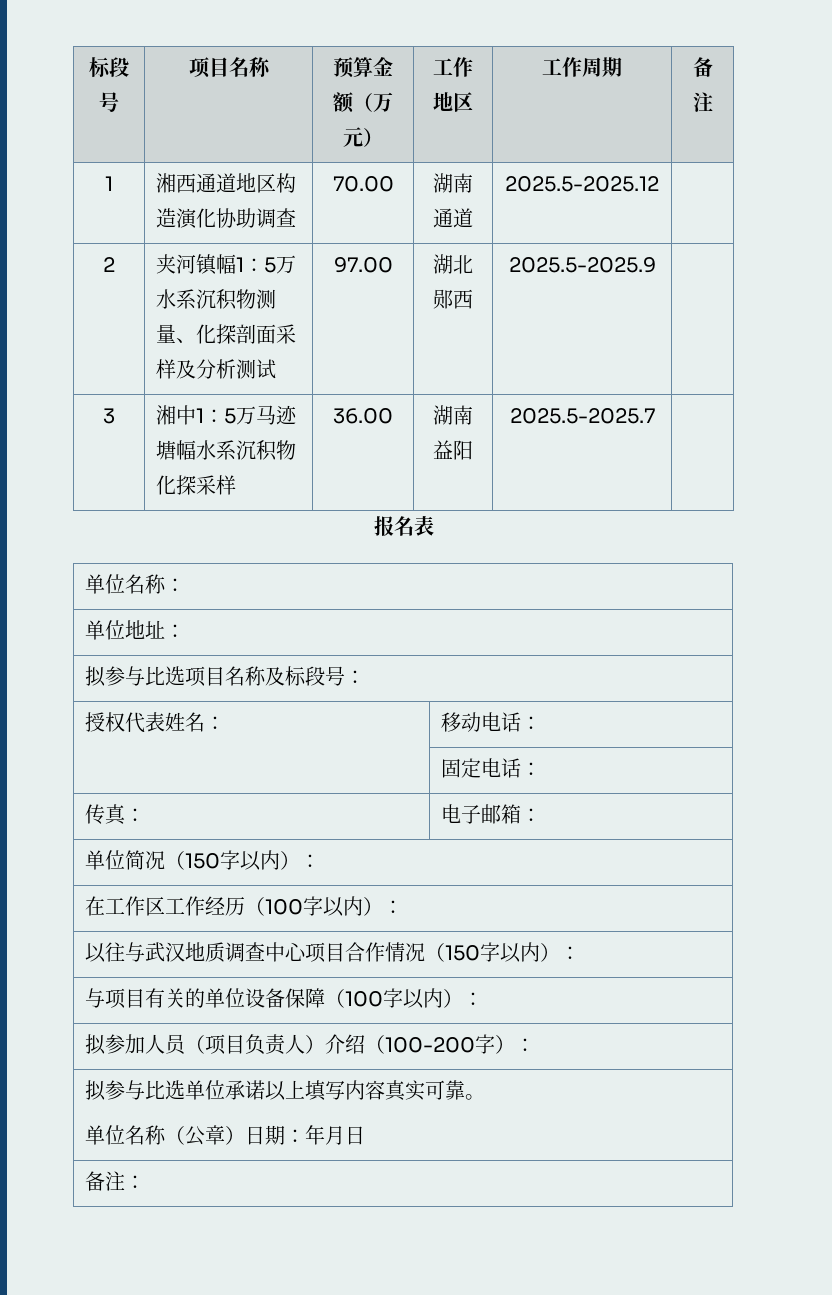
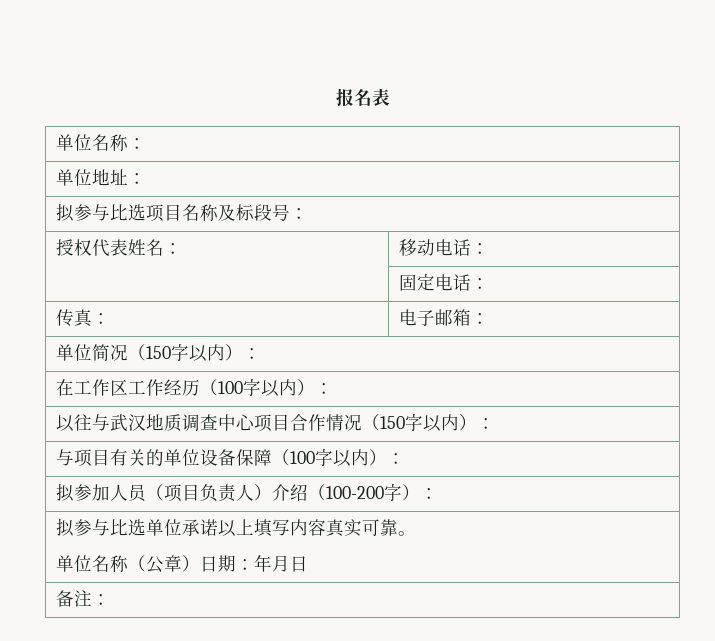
[89,57,129,78] [99,92,119,112] [188,57,271,78] [333,57,393,78] [332,92,393,113] [343,127,383,147] [433,57,473,77] [433,92,473,112] [542,57,622,77] [692,57,713,77] [692,92,713,112] [105,176,113,191] [155,173,296,193] [155,208,296,229] [332,176,394,192] [433,173,473,193] [433,208,473,228] [505,176,659,192] [103,257,115,272] [155,254,296,275] [155,289,276,310] [155,324,296,344] [155,359,276,379] [333,257,393,273] [433,254,473,274] [433,289,473,309] [508,257,656,273] [103,408,115,424] [155,405,297,425] [155,440,296,461] [155,475,236,495] [333,408,393,424] [433,405,473,425] [433,440,473,460] [509,408,655,424] 标段号 | 项目名称 | 预算金额（万元） | 工作地区 | 工作周期 | 备注 // 1 | 湘西通道地区构造演化协助调查 | 70.00 | 湖南通道 | 2025.5-2025.12 | // 2 | 夹河镇幅1：5万水系沉积物测量、化探剖面采样及分析测试 | 97.00 | 湖北郧西 | 2025.5-2025.9 | // 3 | 湘中1：5万马迹塘幅水系沉积物化探采样 | 36.00 | 湖南益阳 | 2025.5-2025.7 | // -> (335, 97) none

